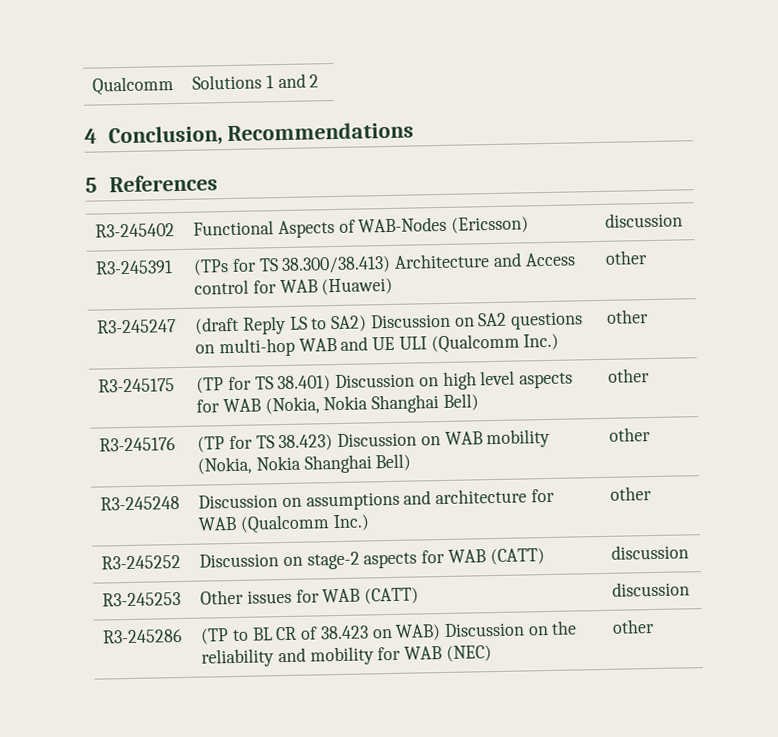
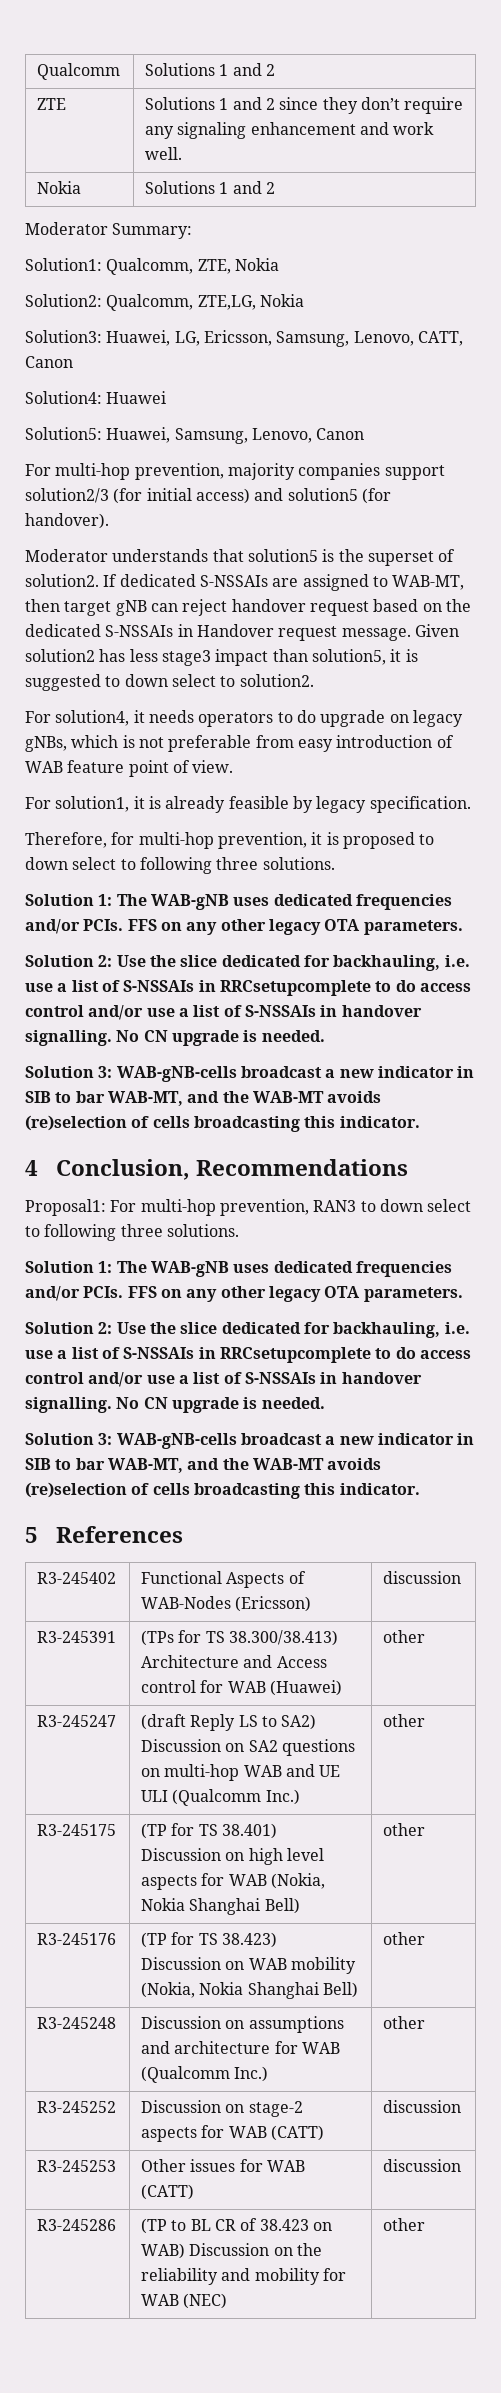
[84,121,415,147] // 4 Conclusion, Recommendations -> [37,98,67,110] [145,97,464,114] [145,122,435,139] [145,147,183,160] [37,181,82,194] [145,181,276,194] [25,222,193,239] [25,258,279,275] [25,294,304,311] [25,330,463,347] [25,356,73,368] [25,391,167,404] [25,427,365,444] [25,463,445,480] [25,488,391,504] [25,513,109,529] [25,549,456,566] [25,574,465,591] [25,599,471,616] [25,624,459,641] [25,649,418,666] [25,674,314,691] [25,710,463,727] [25,735,454,752] [25,760,234,777] [25,796,471,813] [25,832,435,849] [25,857,335,874] [25,894,452,910] [25,919,463,935] [25,955,470,971] [25,980,471,996] [25,1005,422,1020] [25,1030,325,1046] [25,1066,475,1082] [25,1091,382,1106] [25,1115,420,1132] [25,1159,409,1180] [25,1199,472,1216] [25,1224,239,1241] [25,1261,452,1277] [25,1286,463,1302] [25,1322,470,1338] [25,1347,471,1363] [25,1372,422,1387] [25,1397,325,1413] [25,1433,475,1449] [25,1458,382,1473] [25,1482,420,1499] // ZTE | Solutions 1 and 2 since they don’t require any signaling enhancement and work well. // Nokia | Solutions 1 and 2 // Moderator Summary: // Solution1: Qualcomm, ZTE, Nokia // Solution2: Qualcomm, ZTE,LG, Nokia // Solution3: Huawei, LG, Ericsson, Samsung, Lenovo, CATT, Canon // Solution4: Huawei // Solution5: Huawei, Samsung, Lenovo, Canon // For multi-hop prevention, majority companies support solution2/3 (for initial access) and solution5 (for handover). // Moderator understands that solution5 is the superset of solution2. If dedicated S-NSSAIs are assigned to WAB-MT, then target gNB can reject handover request based on the dedicated S-NSSAIs in Handover request message. Given solution2 has less stage3 impact than solution5, it is suggested to down select to solution2. // For solution4, it needs operators to do upgrade on legacy gNBs, which is not preferable from easy introduction of WAB feature point of view. // For solution1, it is already feasible by legacy specification. // Therefore, for multi-hop prevention, it is proposed to down select to following three solutions. // Solution 1: The WAB-gNB uses dedicated frequencies and/or PCIs. FFS on any other legacy OTA parameters. // Solution 2: Use the slice dedicated for backhauling, i.e. use a list of S-NSSAIs in RRCsetupcomplete to do access control and/or use a list of S-NSSAIs in handover signalling. No CN upgrade is needed. // Solution 3: WAB-gNB-cells broadcast a new indicator in SIB to bar WAB-MT, and the WAB-MT avoids (re)selection of cells broadcasting this indicator. // 4 Conclusion, Recommendations // Proposal1: For multi-hop prevention, RAN3 to down select to following three solutions. // Solution 1: The WAB-gNB uses dedicated frequencies and/or PCIs. FFS on any other legacy OTA parameters. // Solution 2: Use the slice dedicated for backhauling, i.e. use a list of S-NSSAIs in RRCsetupcomplete to do access control and/or use a list of S-NSSAIs in handover signalling. No CN upgrade is needed. // Solution 3: WAB-gNB-cells broadcast a new indicator in SIB to bar WAB-MT, and the WAB-MT avoids (re)selection of cells broadcasting this indicator.

